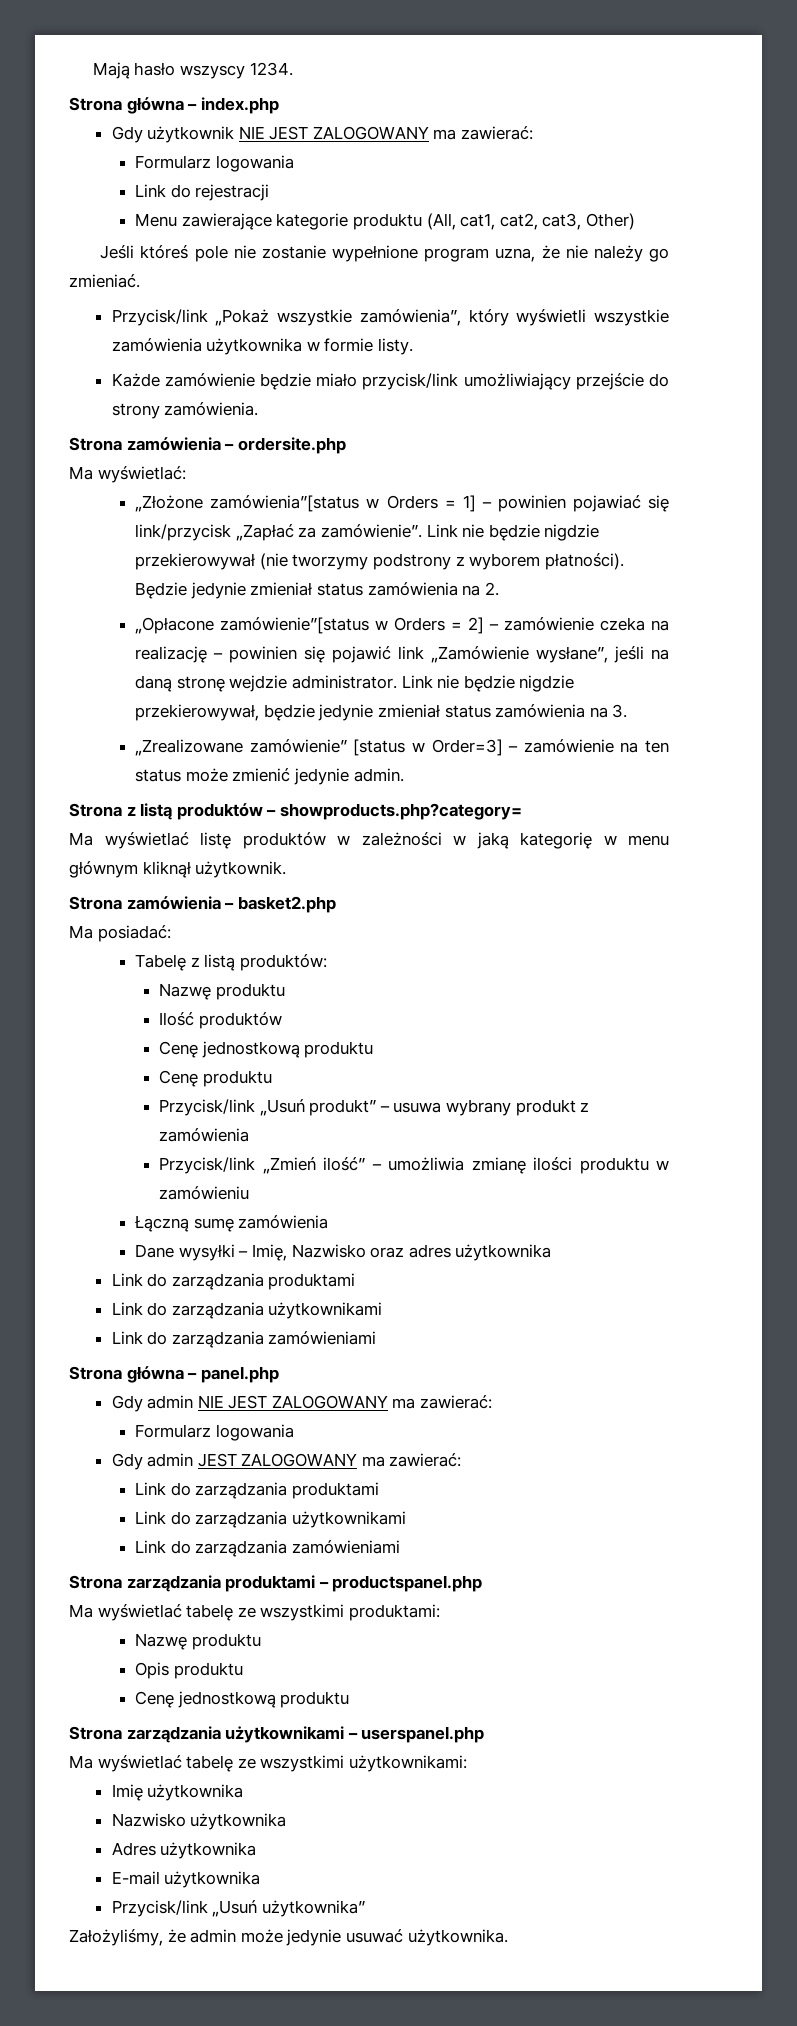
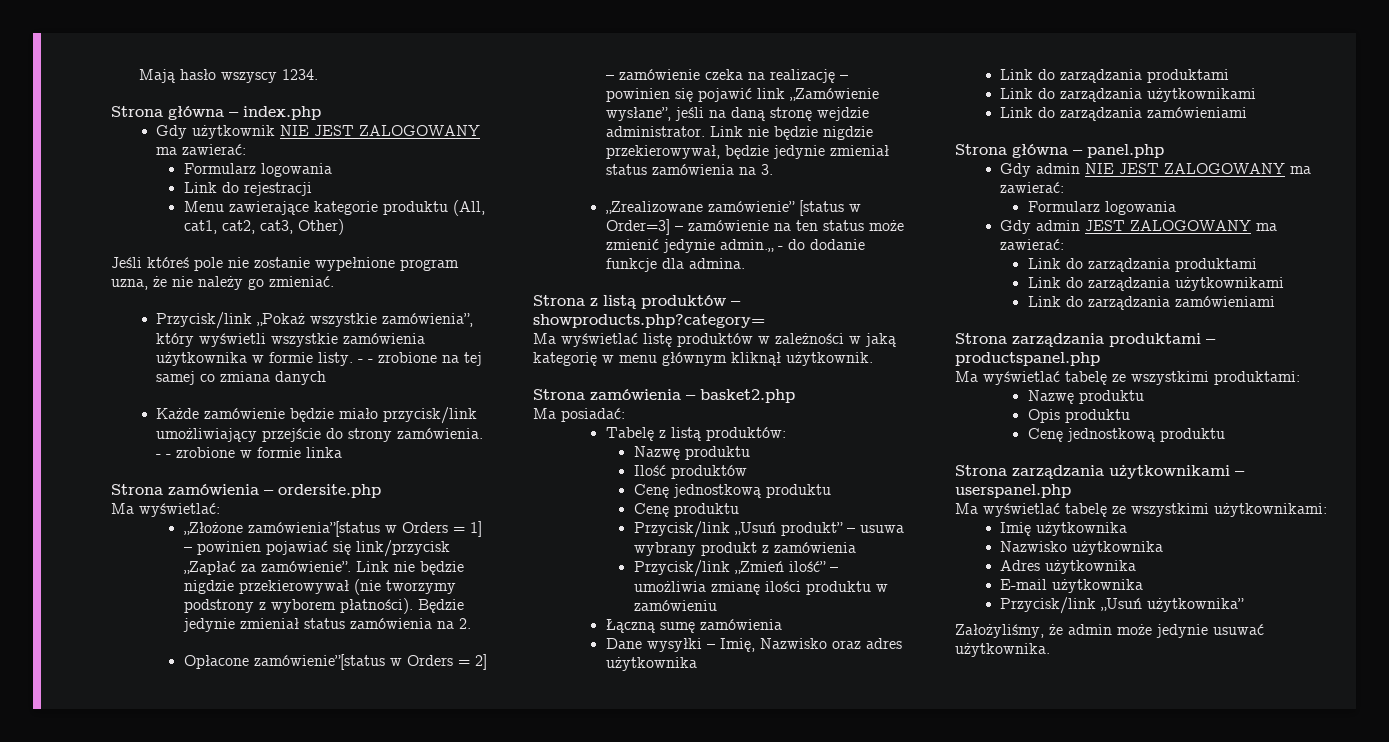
(413, 346) none -> [358,352,483,366] [156,371,327,385] - - zrobione na tej samej co zmiana danych
(259, 409) none -> [156,447,343,458] - - zrobione w formie linka
[135,617,215,634] „Opłacone -> [183,655,249,669] Opłacone
[353,768,404,782] admin. -> [719,239,865,252] [605,258,745,272] admin.„ - do dodanie funkcje dla admina.

